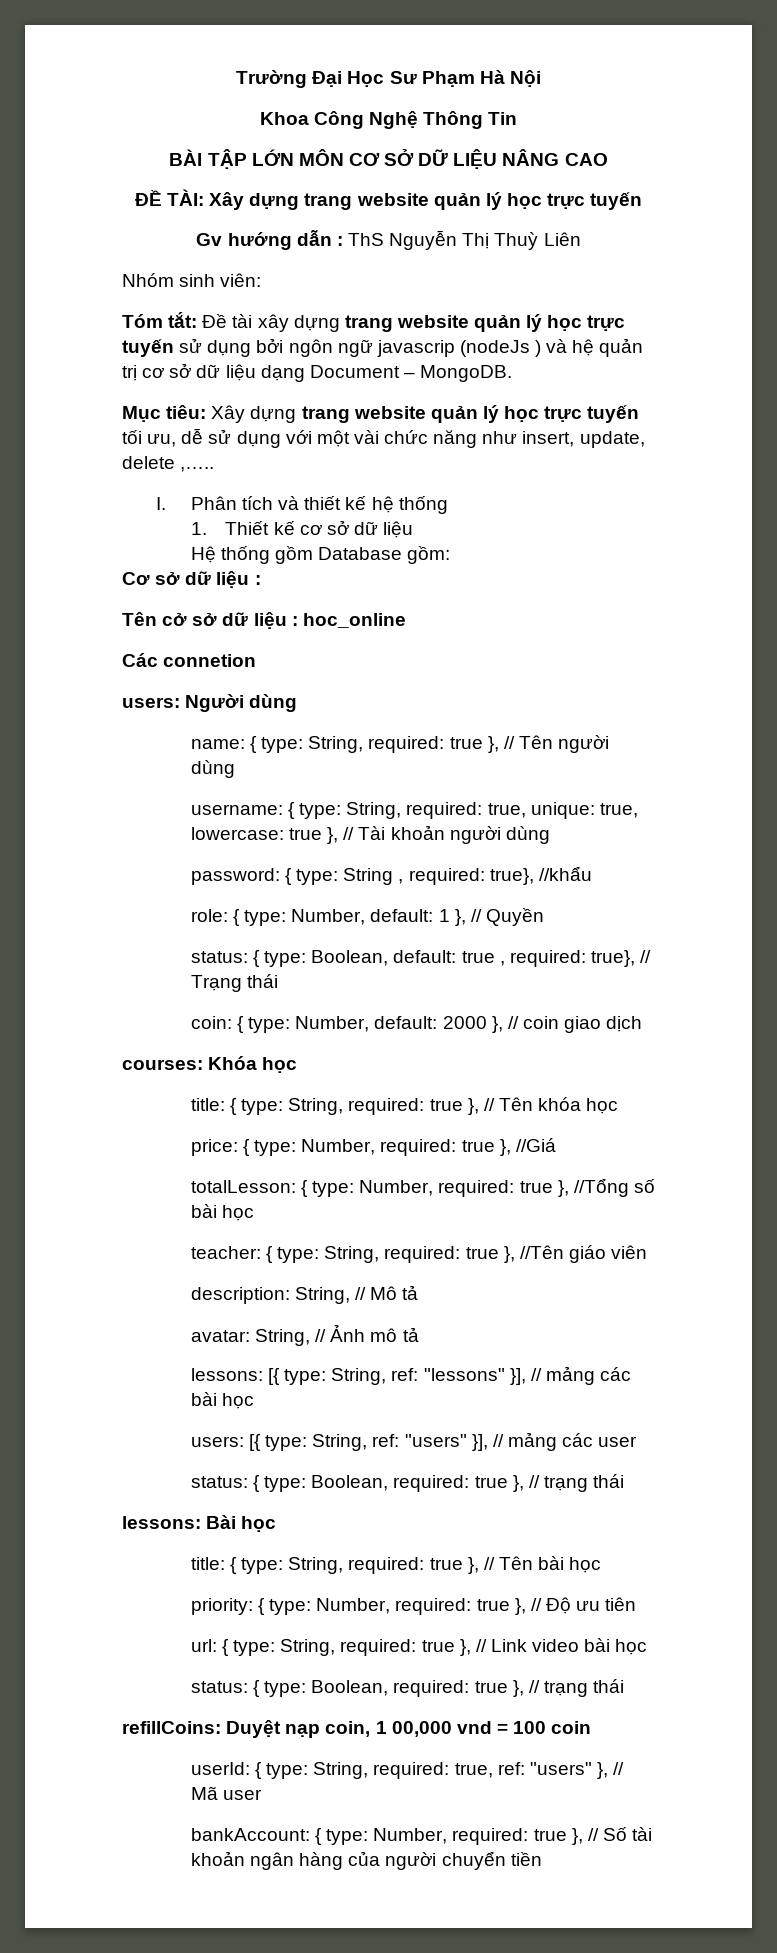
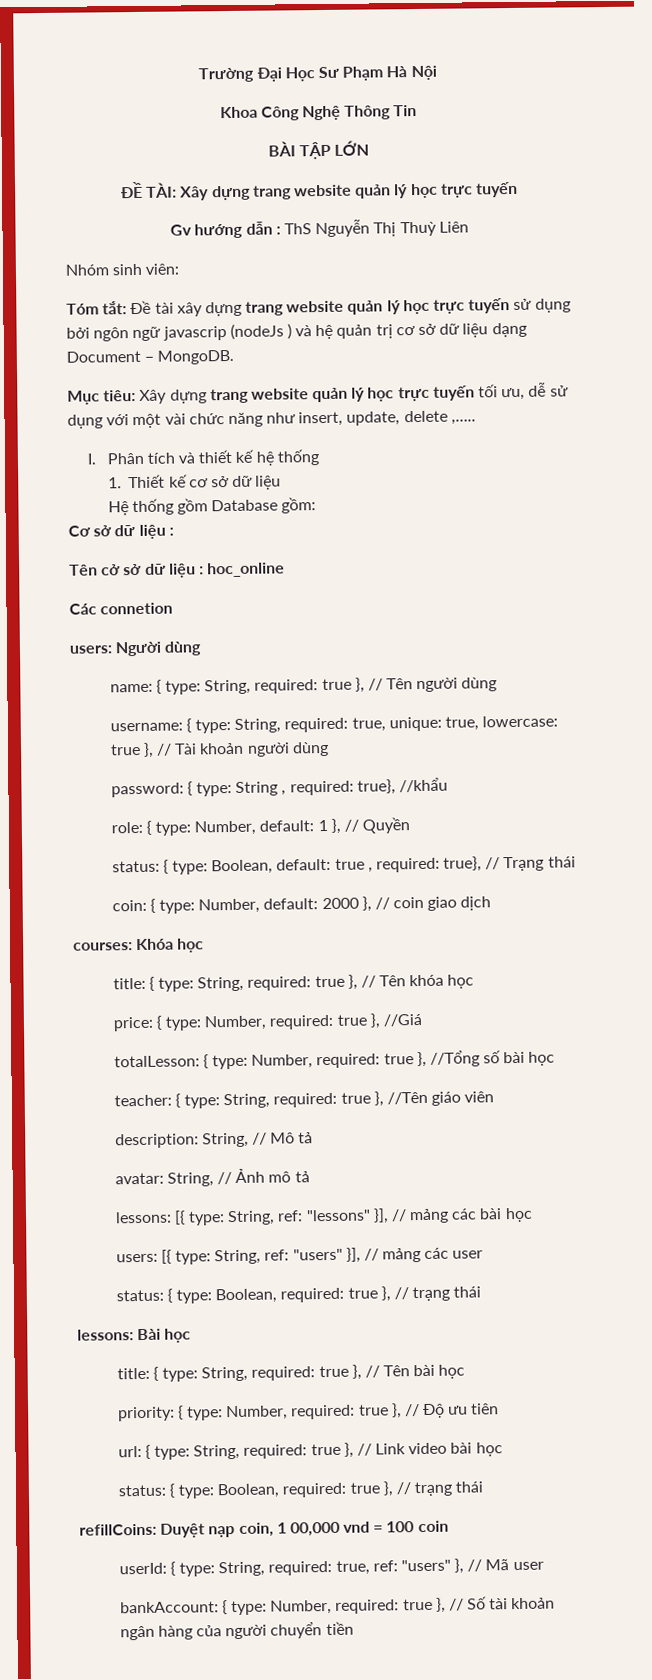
[298,149,608,169] MÔN CƠ SỞ DỮ LIỆU NÂNG CAO -> (370, 148) none

